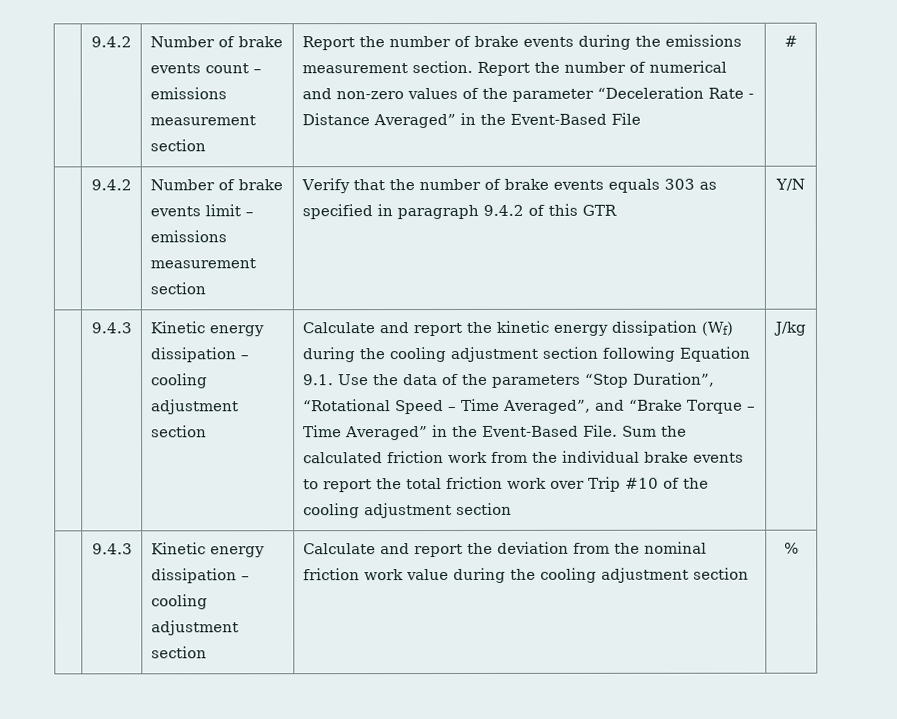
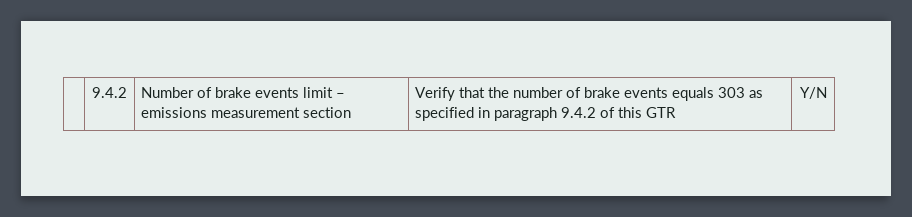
[90,36,132,48] [149,36,283,48] [149,63,262,74] [149,87,227,100] [149,115,256,126] [149,139,206,152] [301,34,742,51] [301,60,727,76] [301,86,754,102] [301,112,641,129] [783,35,798,47] [90,179,132,191] | 9.4.2 | Number of brake events count – emissions measurement section | Report the number of brake events during the emissions measurement section. Report the number of numerical and non-zero values of the parameter “Deceleration Rate - Distance Averaged” in the Event-Based File | # // | 9.4.2 -> [92,87,127,98] | 9.4.2
[90,322,132,334] [149,321,264,337] [149,347,249,363] [150,373,208,389] [150,399,239,415] [150,425,207,438] [301,320,733,337] [301,346,751,363] [302,372,715,388] [302,398,756,415] [302,424,687,441] [302,450,744,464] [302,476,709,493] [302,502,512,519] [773,321,806,336] [91,543,133,555] [150,542,265,558] [150,568,250,584] [150,594,208,610] [150,620,239,636] [150,646,207,659] [302,541,707,558] [302,567,749,583] [784,542,799,554] // | 9.4.3 | Kinetic energy dissipation – cooling adjustment section | Calculate and report the kinetic energy dissipation (Wf) during the cooling adjustment section following Equation 9.1. Use the data of the parameters “Stop Duration”, “Rotational Speed – Time Averaged”, and “Brake Torque – Time Averaged” in the Event-Based File. Sum the calculated friction work from the individual brake events to report the total friction work over Trip #10 of the cooling adjustment section | J/kg // | 9.4.3 | Kinetic energy dissipation – cooling adjustment section | Calculate and report the deviation from the nominal friction work value during the cooling adjustment section | % -> (827, 93) none

